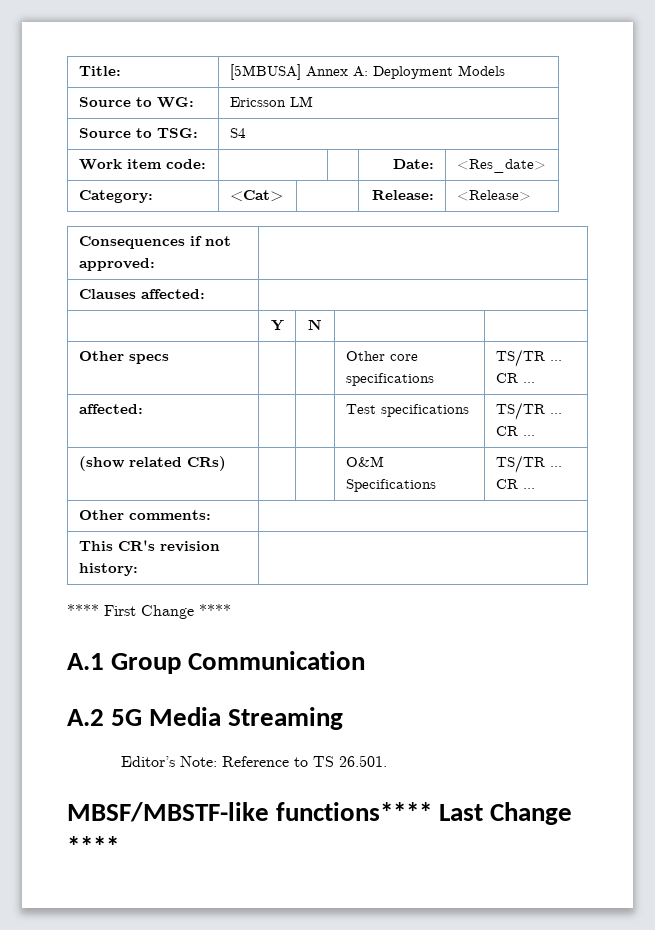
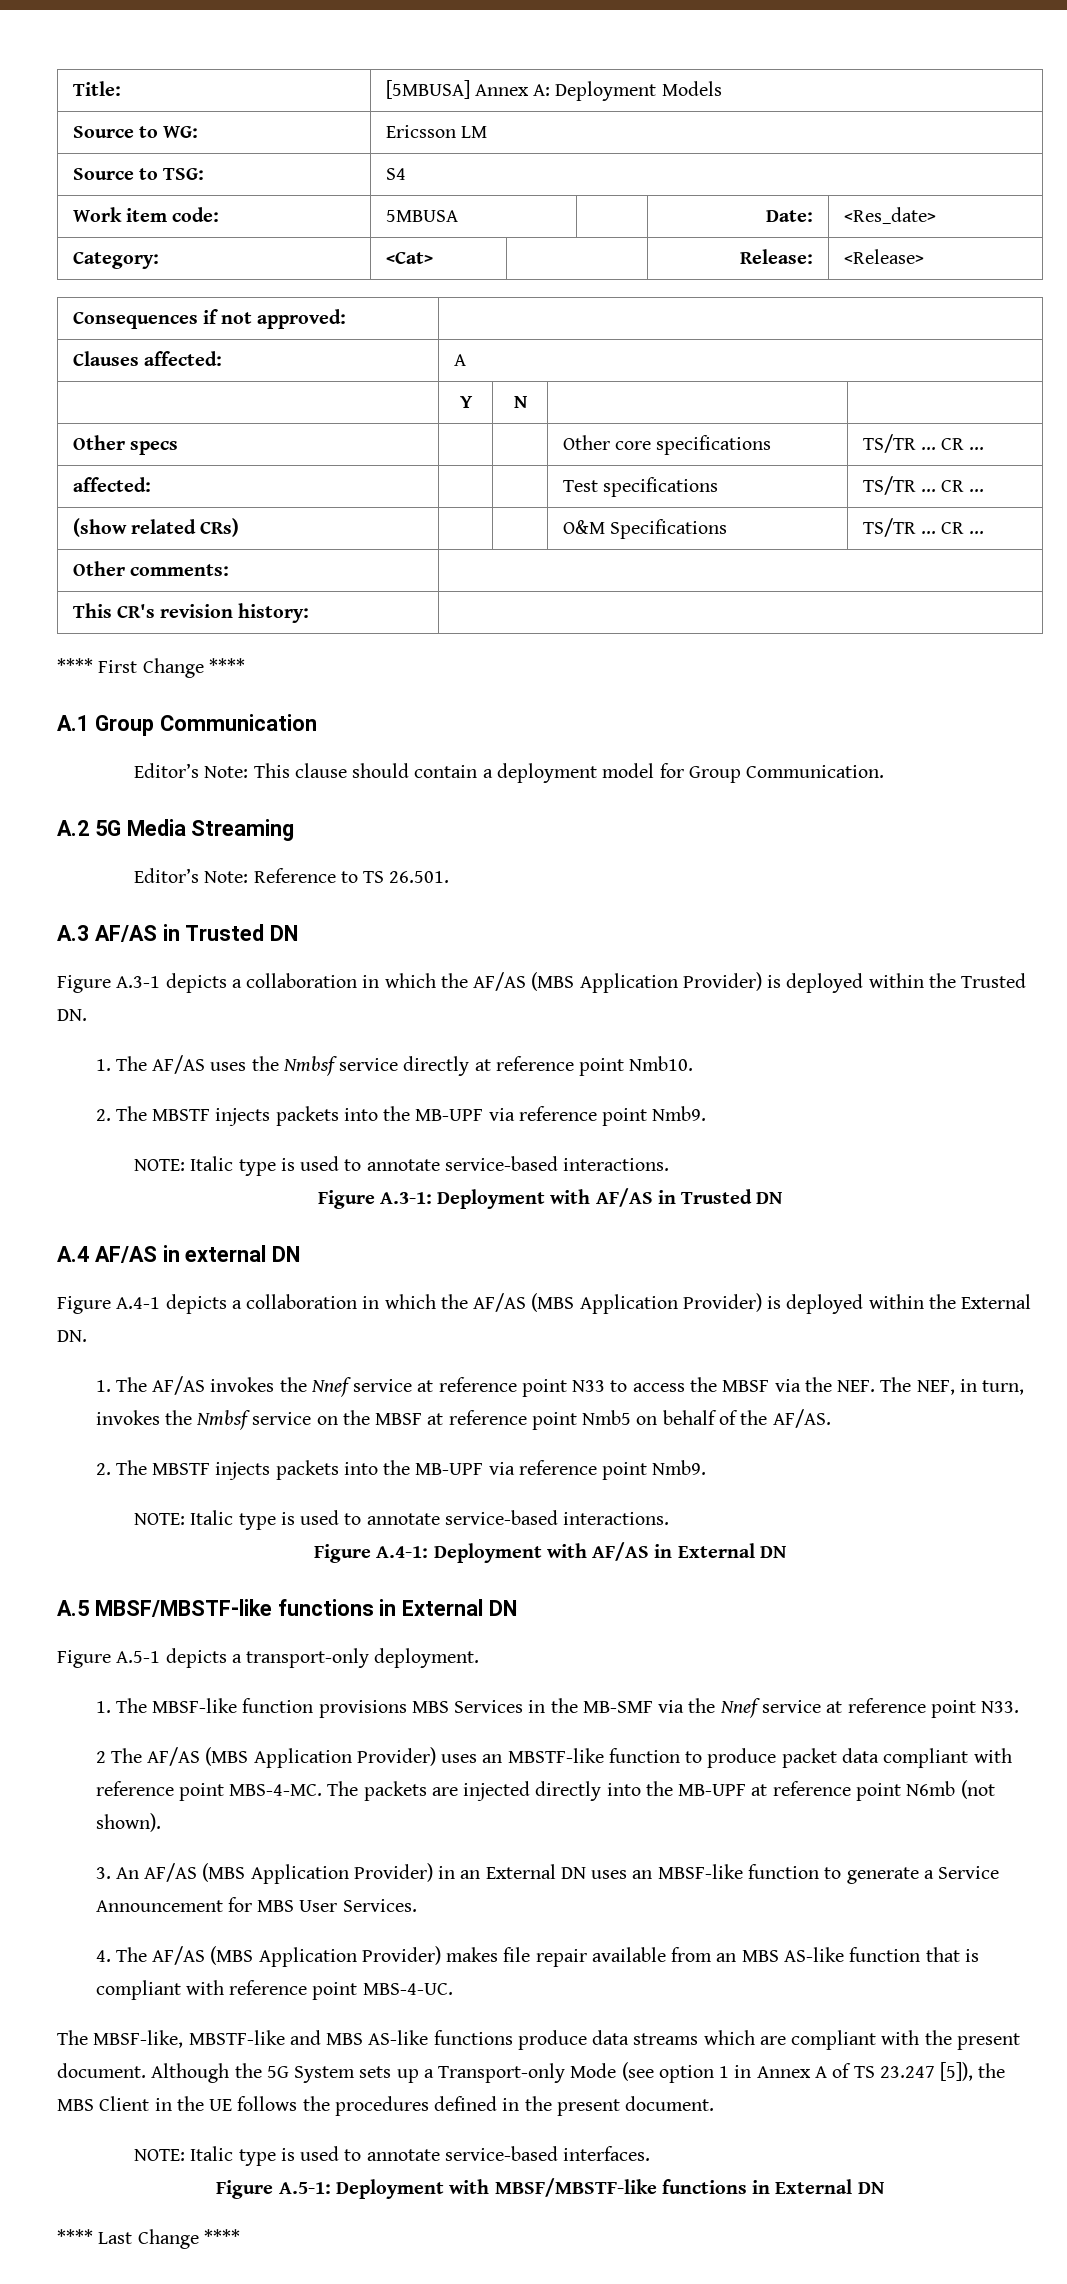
(206, 164) none -> [385,210,458,222] 5MBUSA
(205, 294) none -> [453,354,466,366] A
(366, 660) none -> [134,763,885,783] // Editor’s Note: This clause should contain a deployment model for Group Communication.
[67,802,433,822] MBSF/MBSTF-like functions**** -> [57,924,299,942] [57,972,1027,993] [57,1009,87,1021] [95,1055,694,1076] [95,1106,707,1126] [134,1156,670,1176] [317,1188,783,1209] [57,1245,301,1263] [57,1293,1032,1314] [57,1330,87,1342] [95,1376,1025,1397] [95,1409,831,1430] [95,1460,707,1480] [134,1510,670,1530] [314,1542,786,1563] [57,1599,518,1617] [57,1648,480,1668] [95,1698,1020,1718] [95,1747,1012,1768] [95,1780,995,1801] [95,1813,161,1832] [95,1863,1000,1884] [95,1897,417,1912] [95,1946,979,1967] [95,1980,453,2000] [57,2030,1020,2050] [57,2062,1006,2083] [57,2096,715,2116] [134,2146,651,2166] [216,2178,884,2199] [57,2229,93,2244] A.3 AF/AS in Trusted DN // Figure A.3-1 depicts a collaboration in which the AF/AS (MBS Application Provider) is deployed within the Trusted DN. // 1. The AF/AS uses the Nmbsf service directly at reference point Nmb10. // 2. The MBSTF injects packets into the MB-UPF via reference point Nmb9. // NOTE: Italic type is used to annotate service-based interactions. // Figure A.3-1: Deployment with AF/AS in Trusted DN // A.4 AF/AS in external DN // Figure A.4-1 depicts a collaboration in which the AF/AS (MBS Application Provider) is deployed within the External DN. // 1. The AF/AS invokes the Nnef service at reference point N33 to access the MBSF via the NEF. The NEF, in turn, invokes the Nmbsf service on the MBSF at reference point Nmb5 on behalf of the AF/AS. // 2. The MBSTF injects packets into the MB-UPF via reference point Nmb9. // NOTE: Italic type is used to annotate service-based interactions. // Figure A.4-1: Deployment with AF/AS in External DN // A.5 MBSF/MBSTF-like functions in External DN // Figure A.5-1 depicts a transport-only deployment. // 1. The MBSF-like function provisions MBS Services in the MB-SMF via the Nnef service at reference point N33. // 2 The AF/AS (MBS Application Provider) uses an MBSTF-like function to produce packet data compliant with reference point MBS-4-MC. The packets are injected directly into the MB-UPF at reference point N6mb (not shown). // 3. An AF/AS (MBS Application Provider) in an External DN uses an MBSF-like function to generate a Service Announcement for MBS User Services. // 4. The AF/AS (MBS Application Provider) makes file repair available from an MBS AS-like function that is compliant with reference point MBS-4-UC. // The MBSF-like, MBSTF-like and MBS AS-like functions produce data streams which are compliant with the present document. Although the 5G System sets up a Transport-only Mode (see option 1 in Annex A of TS 23.247 [5]), the MBS Client in the UE follows the procedures defined in the present document. // NOTE: Italic type is used to annotate service-based interfaces. // Figure A.5-1: Deployment with MBSF/MBSTF-like functions in External DN // ****

